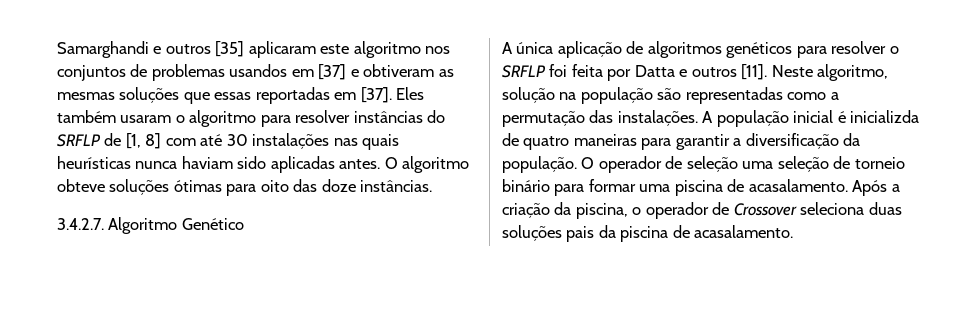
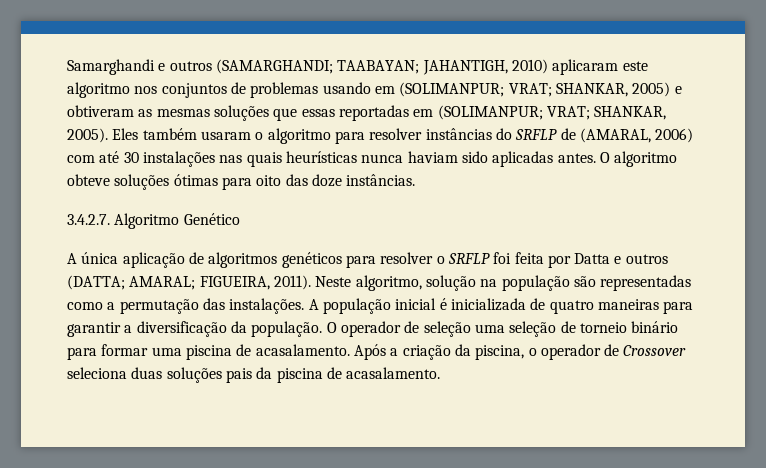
[215,41,245,57] [35] -> [215,59,548,75] (SAMARGHANDI; TAABAYAN; JAHANTIGH, 2010)
[229,64,347,80] usandos em [37] -> [322,82,671,97] usando em (SOLIMANPUR; VRAT; SHANKAR, 2005)
[360,87,392,103] [37]. -> [437,105,667,120] [67,128,108,143] (SOLIMANPUR; VRAT; SHANKAR, 2005).
[125,133,162,149] [1, 8] -> [579,128,694,143] (AMARAL, 2006)
[741,64,768,80] [11]. -> [67,275,311,290] (DATTA; AMARAL; FIGUEIRA, 2011).
[850,110,920,123] inicializda -> [450,298,526,311] inicializada

